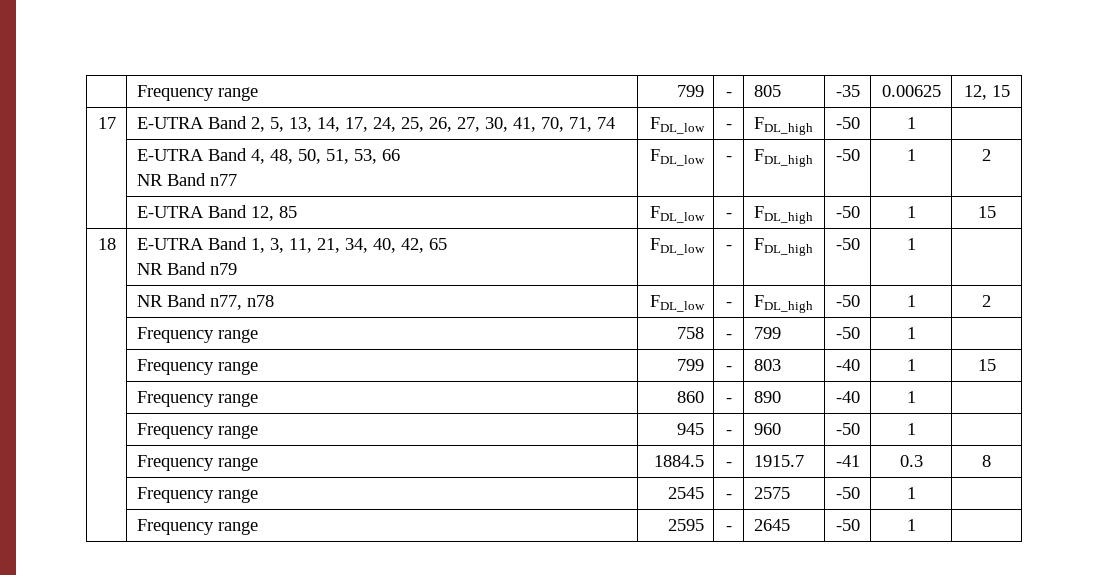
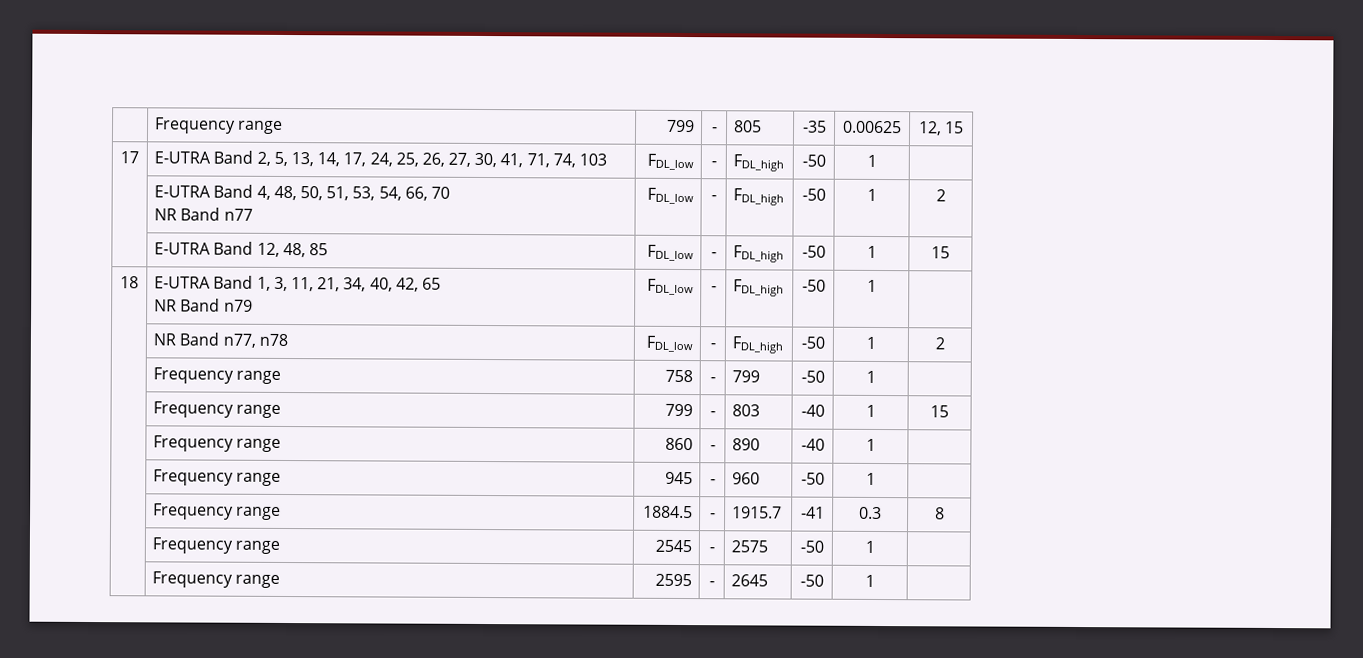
[540,117,615,132] 70, 71, 74 -> [526,153,608,168] 71, 74, 103
[381,149,400,161] 66 -> [378,186,450,201] 54, 66, 70
(274, 213) none -> [282,242,306,258] 48,

